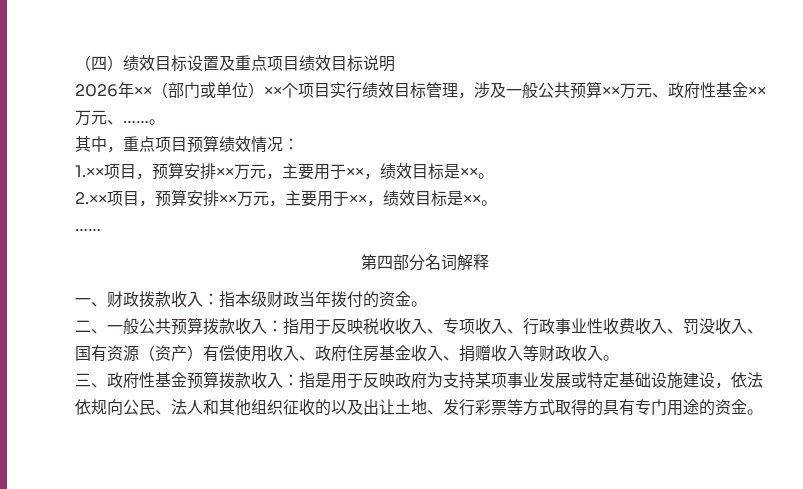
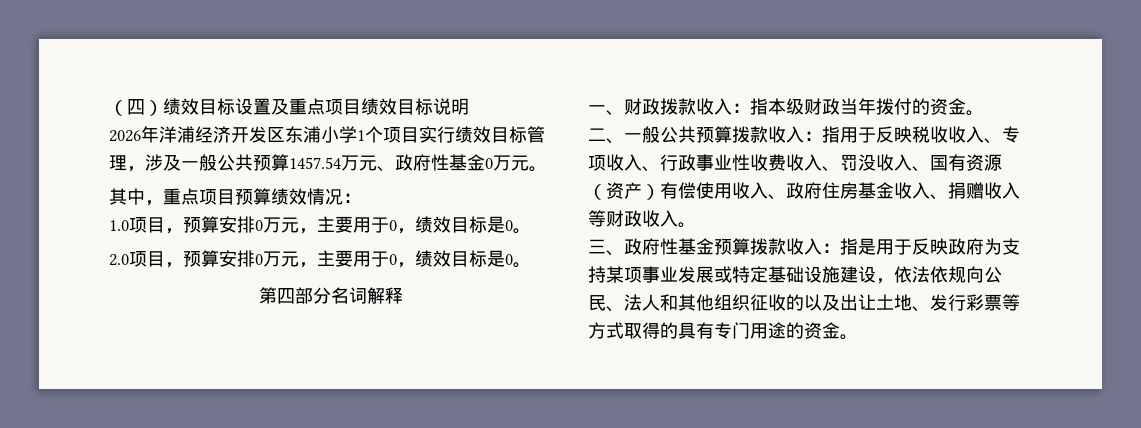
[134,82,282,98] ××（部门或单位）×× -> [159,126,365,143] 洋浦经济开发区东浦小学1
[602,86,620,96] ×× -> [289,157,341,169] 1457.54
[748,86,766,96] [75,110,149,126] ××万元、…… -> [485,155,529,171] 0万元
[75,162,494,180] [75,189,497,207] [75,229,101,231] 1.××项目，预算安排××万元，主要用于××，绩效目标是××。 // 2.××项目，预算安排××万元，主要用于××，绩效目标是××。 // …… -> [109,216,531,234] [109,250,531,268] 1.0项目，预算安排0万元，主要用于0，绩效目标是0。 // 2.0项目，预算安排0万元，主要用于0，绩效目标是0。

